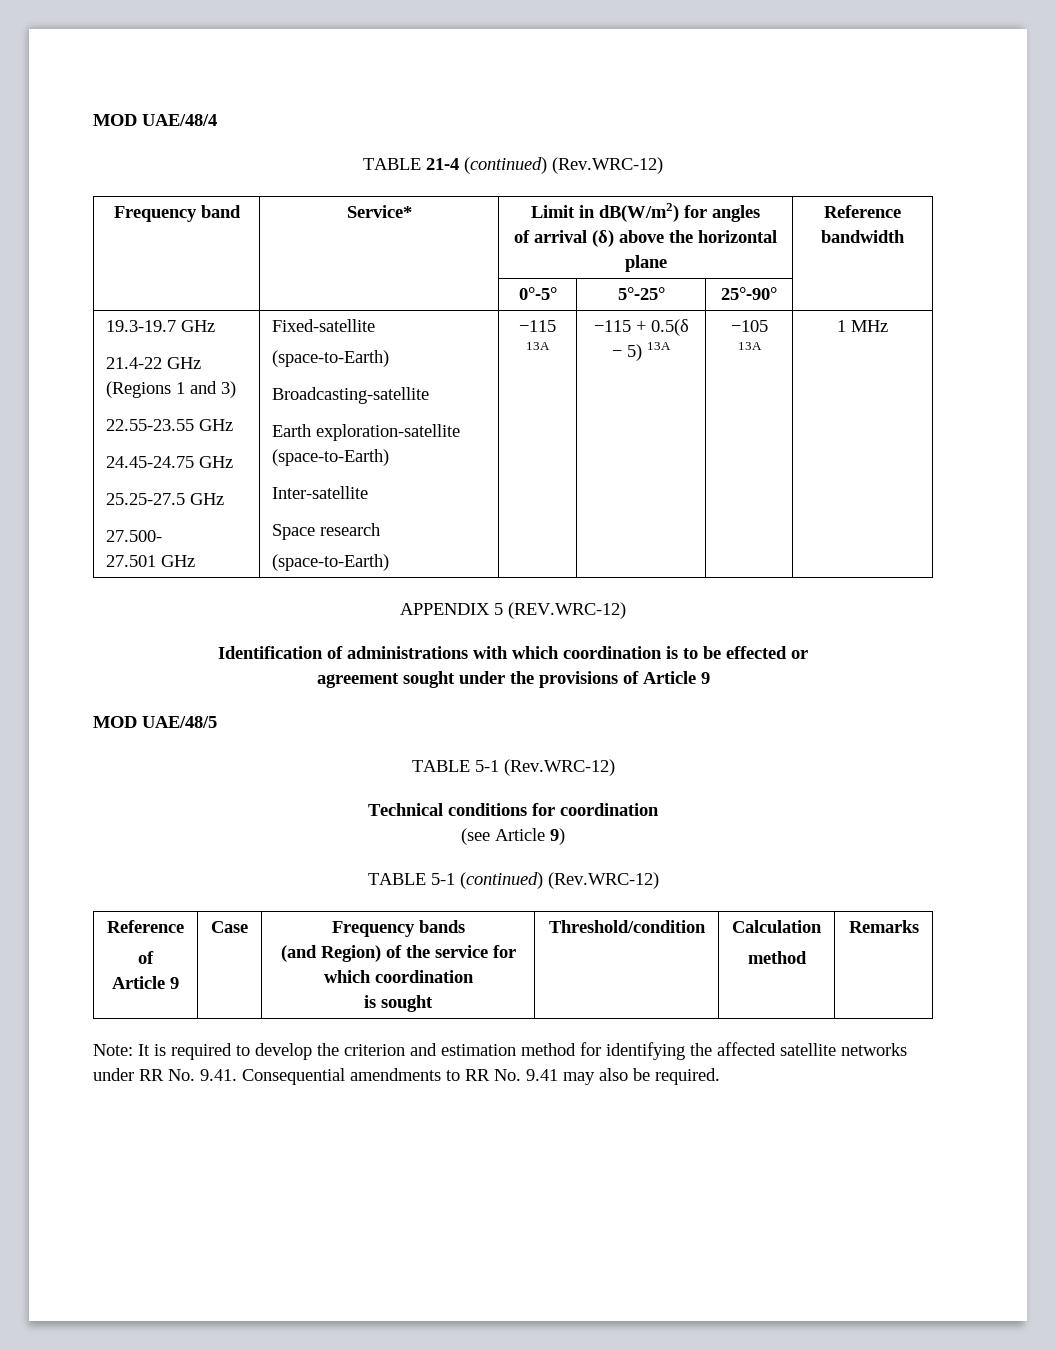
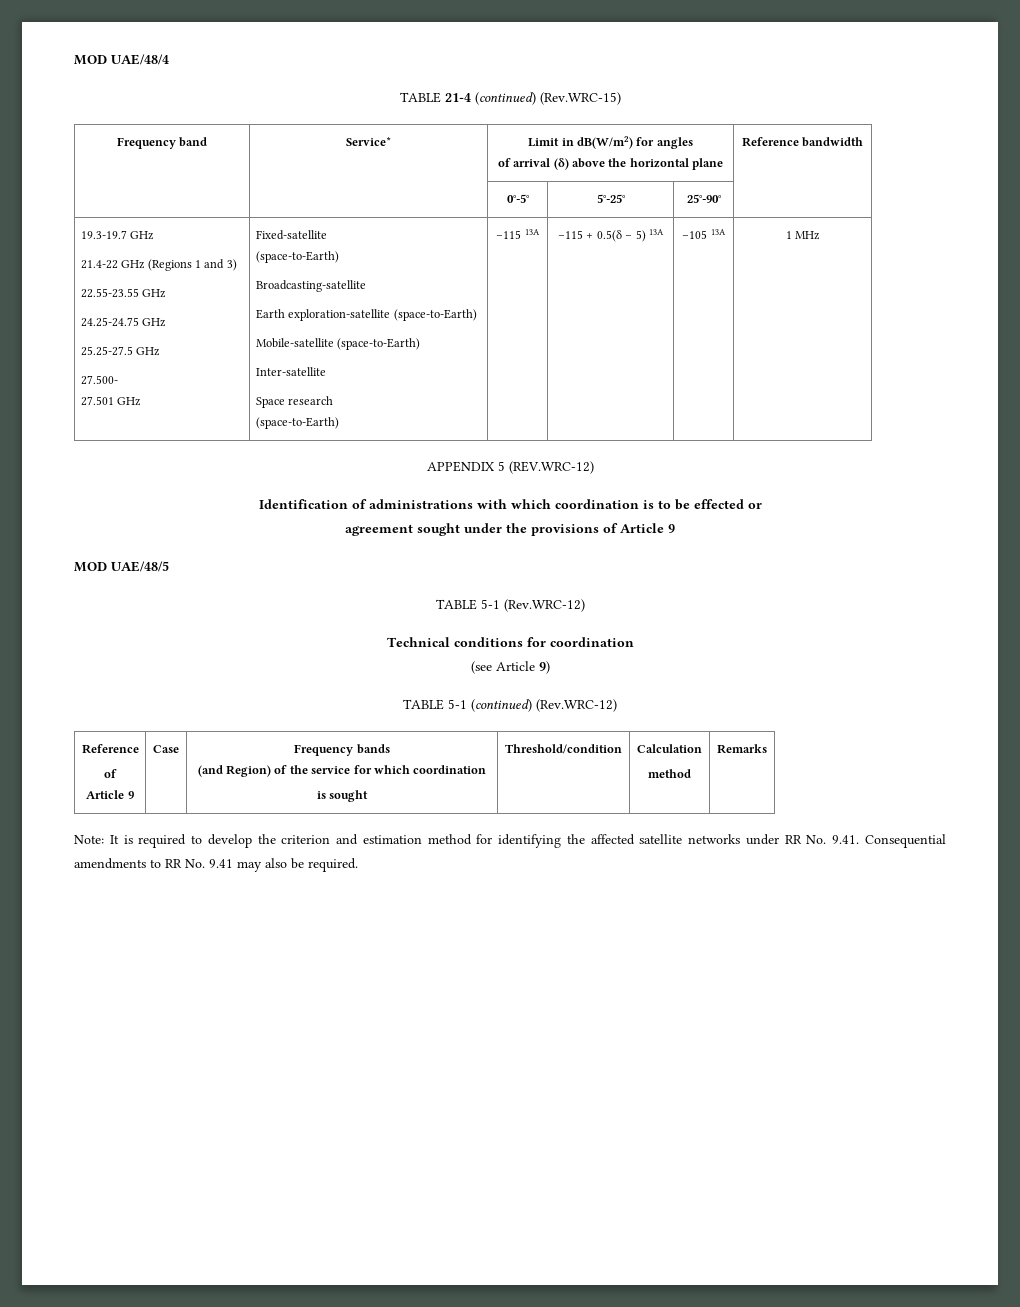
[552,157,663,174] (Rev.WRC-12) -> [539,92,621,105] (Rev.WRC-15)
[106,456,195,468] 24.45-24.75 -> [80,317,139,327] 24.25-24.75
(390, 457) none -> [255,338,421,350] // Mobile-satellite (space-to-Earth)

